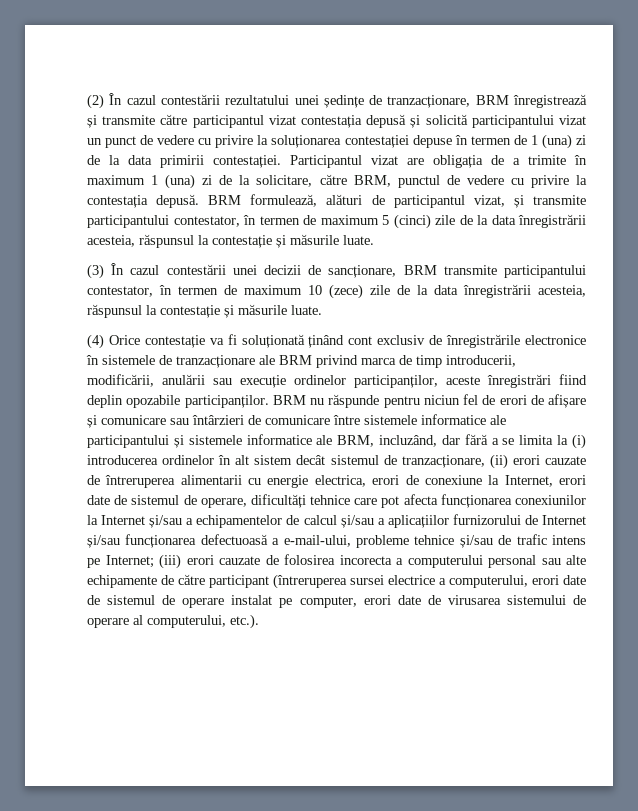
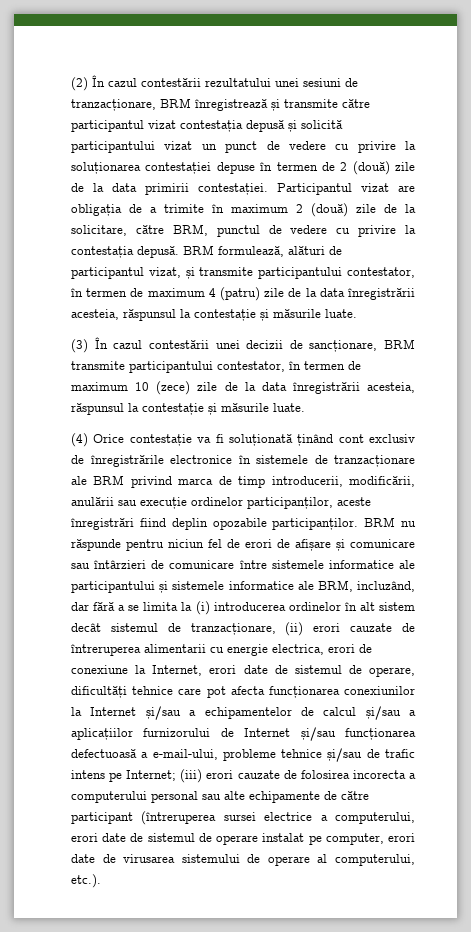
[323,95,364,108] ședințe -> [303,78,341,87] sesiuni
[530,134,586,149] 1 (una) zi -> [340,161,415,175] 2 (două) zile
[151,174,213,189] 1 (una) zi -> [296,203,376,217] 2 (două) zile
[382,214,431,229] 5 (cinci) -> [208,287,260,301] 4 (patru)

